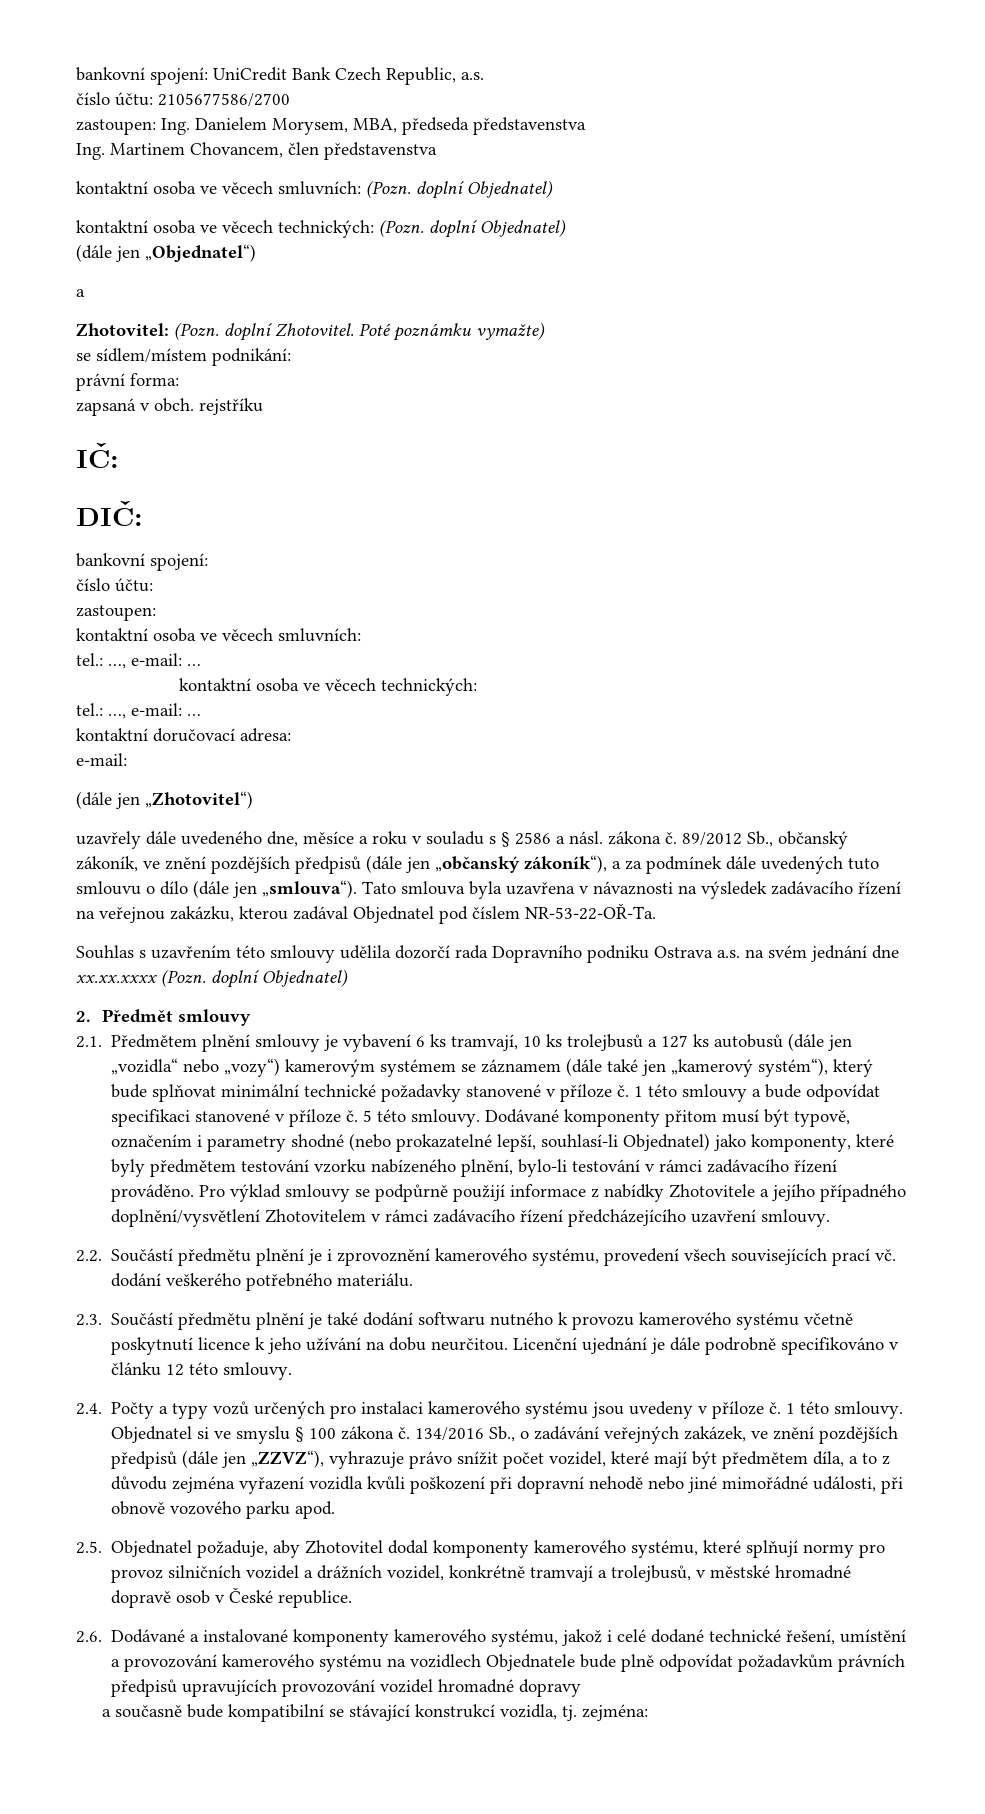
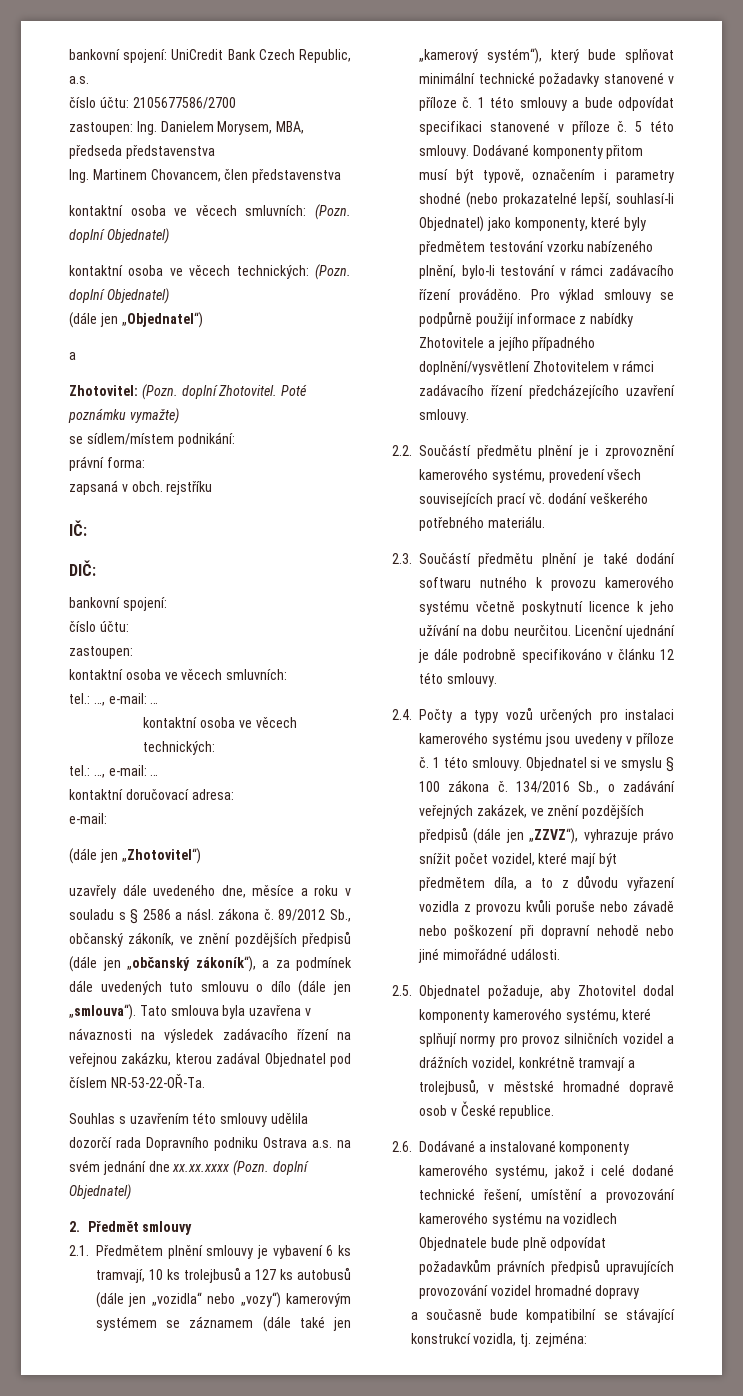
[172,1476,236,1493] zejména -> (619, 881) none
[367,1476,406,1490] kvůli -> [464,899,674,915] [419,925,447,936] z provozu kvůli poruše nebo závadě nebo
[813,1476,904,1494] [111,1501,336,1519] události, při obnově vozového parku apod. -> [510,948,560,960] události.

